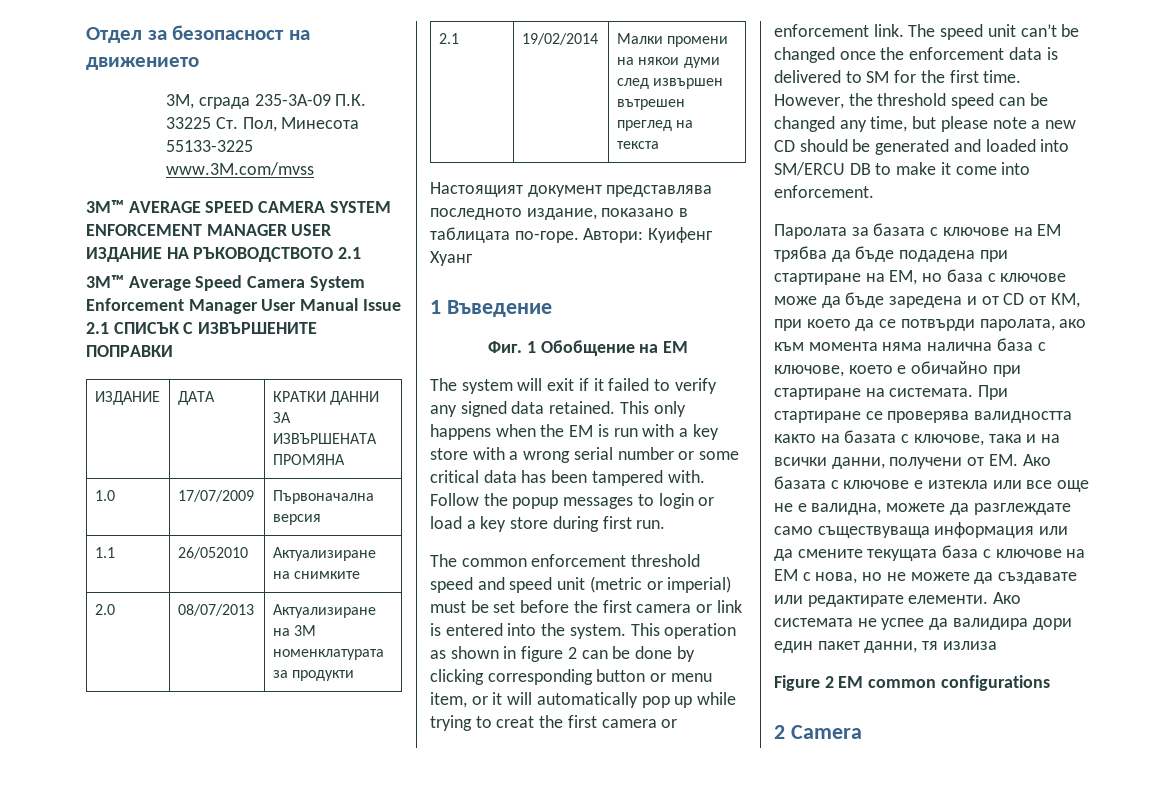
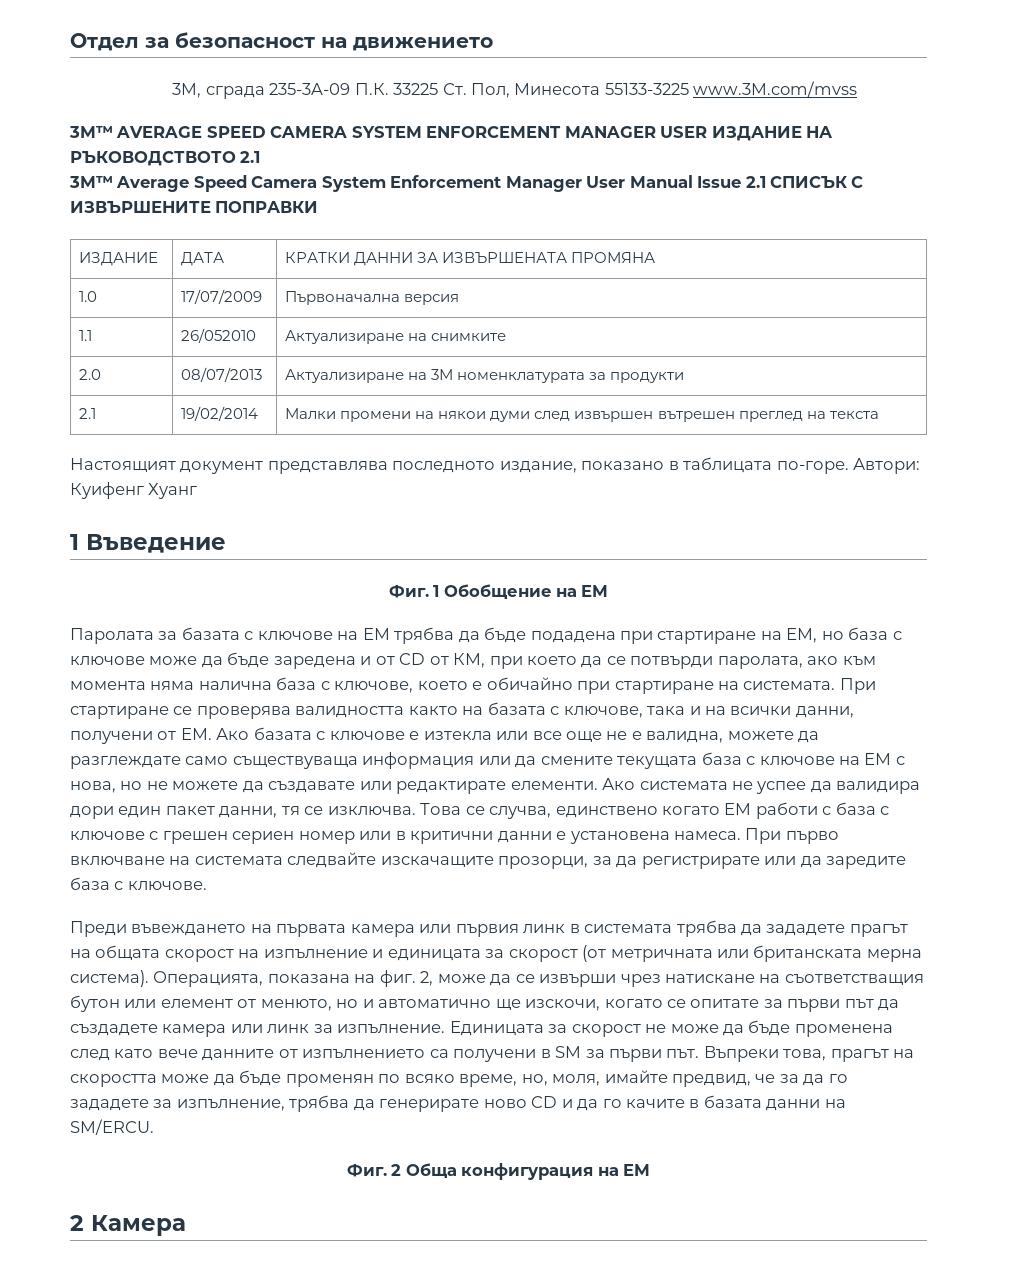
[430,378,717,394] [430,401,686,417] [430,424,719,440] [430,447,740,463] [430,470,705,486] [430,493,715,509] [430,516,666,532] [430,554,701,567] [430,576,732,593] [430,600,742,613] [430,623,737,639] [430,646,695,662] [430,669,712,685] [430,692,737,708] [430,715,678,731] [774,24,1080,40] [774,47,1058,63] [774,70,1022,83] [774,93,1048,109] [774,116,1077,132] [774,139,1070,155] [774,162,1031,176] [774,185,874,198] // The system will exit if it failed to verify any signed data retained. This only happens when the EM is run with a key store with a wrong serial number or some critical data has been tampered with. Follow the popup messages to login or load a key store during first run. // The common enforcement threshold speed and speed unit (metric or imperial) must be set before the first camera or link is entered into the system. This operation as shown in figure 2 can be done by clicking corresponding button or menu item, or it will automatically pop up while trying to creat the first camera or enforcement link. The speed unit can’t be changed once the enforcement data is delivered to SM for the first time. However, the threshold speed can be changed any time, but please note a new CD should be generated and loaded into SM/ERCU DB to make it come into enforcement. -> (609, 591) none
[942,641,997,650] [774,675,1050,691] [774,725,862,739] излиза // Figure 2 EM common configurations // 2 Camera -> [304,802,890,819] [70,828,839,844] [70,852,907,869] [70,877,207,890] [70,920,908,937] [70,945,922,962] [70,970,924,987] [70,995,900,1012] [70,1020,893,1037] [70,1046,915,1062] [70,1070,848,1087] [70,1095,846,1112] [70,1119,154,1135] [346,1163,651,1180] [70,1215,186,1236] се изключва. Това се случва, единствено когато EM работи с база с ключове с грешен сериен номер или в критични данни е установена намеса. При първо включване на системата следвайте изскачащите прозорци, за да регистрирате или да заредите база с ключове. // Преди въвеждането на първата камера или първия линк в системата трябва да зададете прагът на общата скорост на изпълнение и единицата за скорост (от метричната или британската мерна система). Операцията, показана на фиг. 2, може да се извърши чрез натискане на съответстващия бутон или елемент от менюто, но и автоматично ще изскочи, когато се опитате за първи път да създадете камера или линк за изпълнение. Единицата за скорост не може да бъде променена след като вече данните от изпълнението са получени в SM за първи път. Въпреки това, прагът на скоростта може да бъде променян по всяко време, но, моля, имайте предвид, че за да го зададете за изпълнение, трябва да генерирате ново CD и да го качите в базата данни на SM/ERCU. // Фиг. 2 Обща конфигурация на EM // 2 Камера

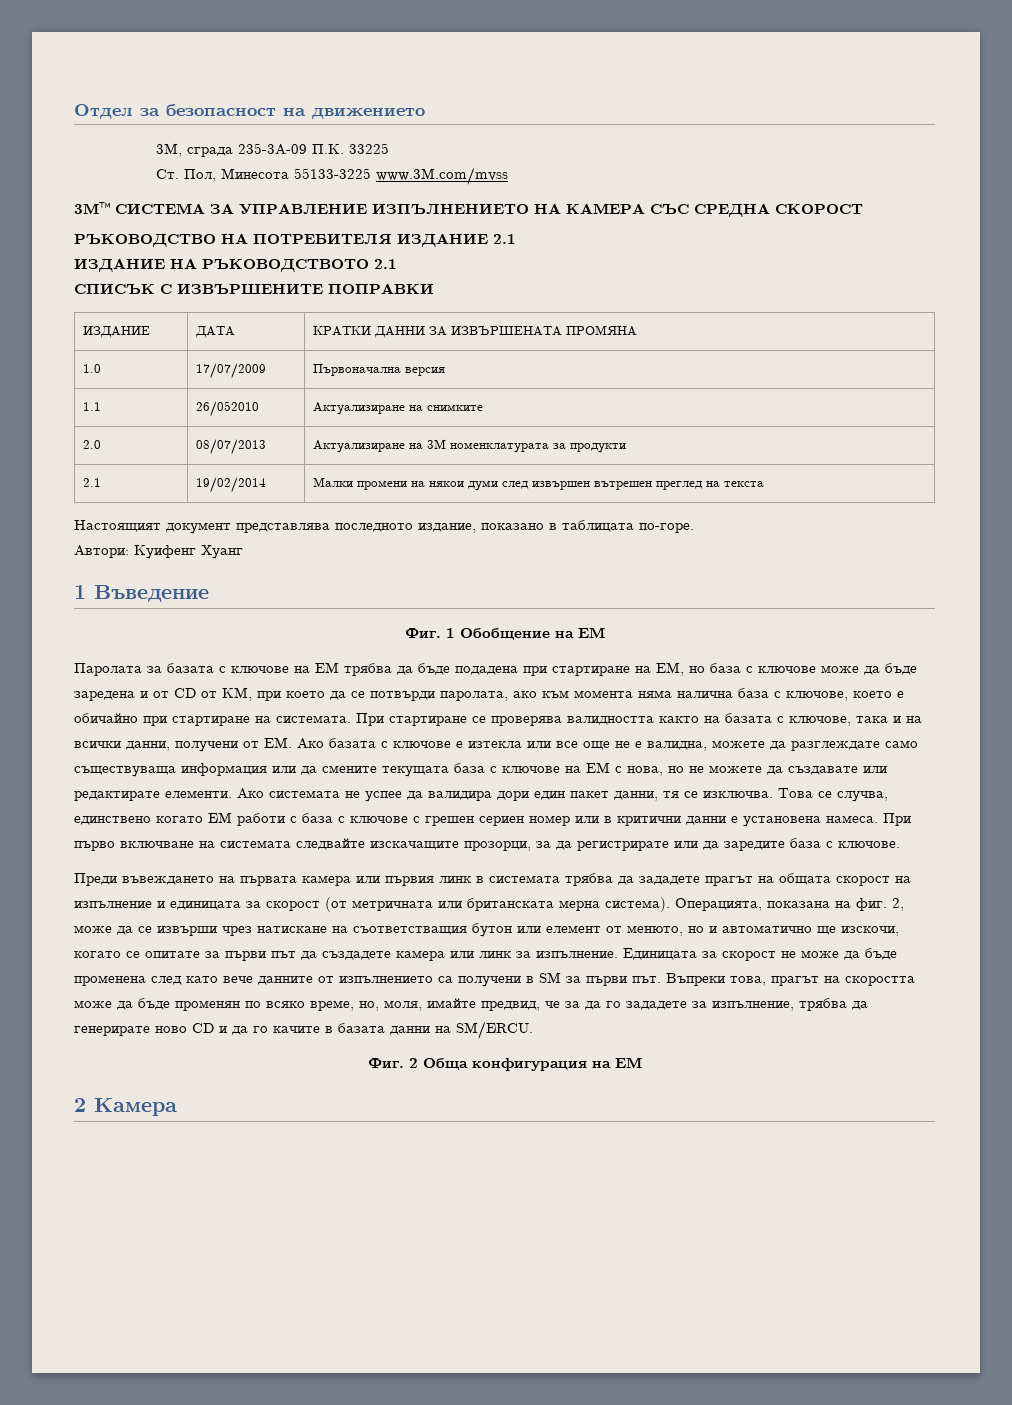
(439, 89) none -> (390, 148) //
[116,126,834,141] [70,151,261,166] [69,175,766,192] AVERAGE SPEED CAMERA SYSTEM ENFORCEMENT MANAGER USER ИЗДАНИЕ НА РЪКОВОДСТВОТО 2.1 // 3M™ Average Speed Camera System Enforcement Manager User Manual Issue 2.1 -> [115,203,863,217] [74,233,516,247] [74,258,397,272] СИСТЕМА ЗА УПРАВЛЕНИЕ ИЗПЪЛНЕНИЕТО НА КАМЕРА СЪС СРЕДНА СКОРОСТ // РЪКОВОДСТВО НА ПОТРЕБИТЕЛЯ ИЗДАНИЕ 2.1 // ИЗДАНИЕ НА РЪКОВОДСТВОТО 2.1 //
(849, 467) none -> (694, 528) //

